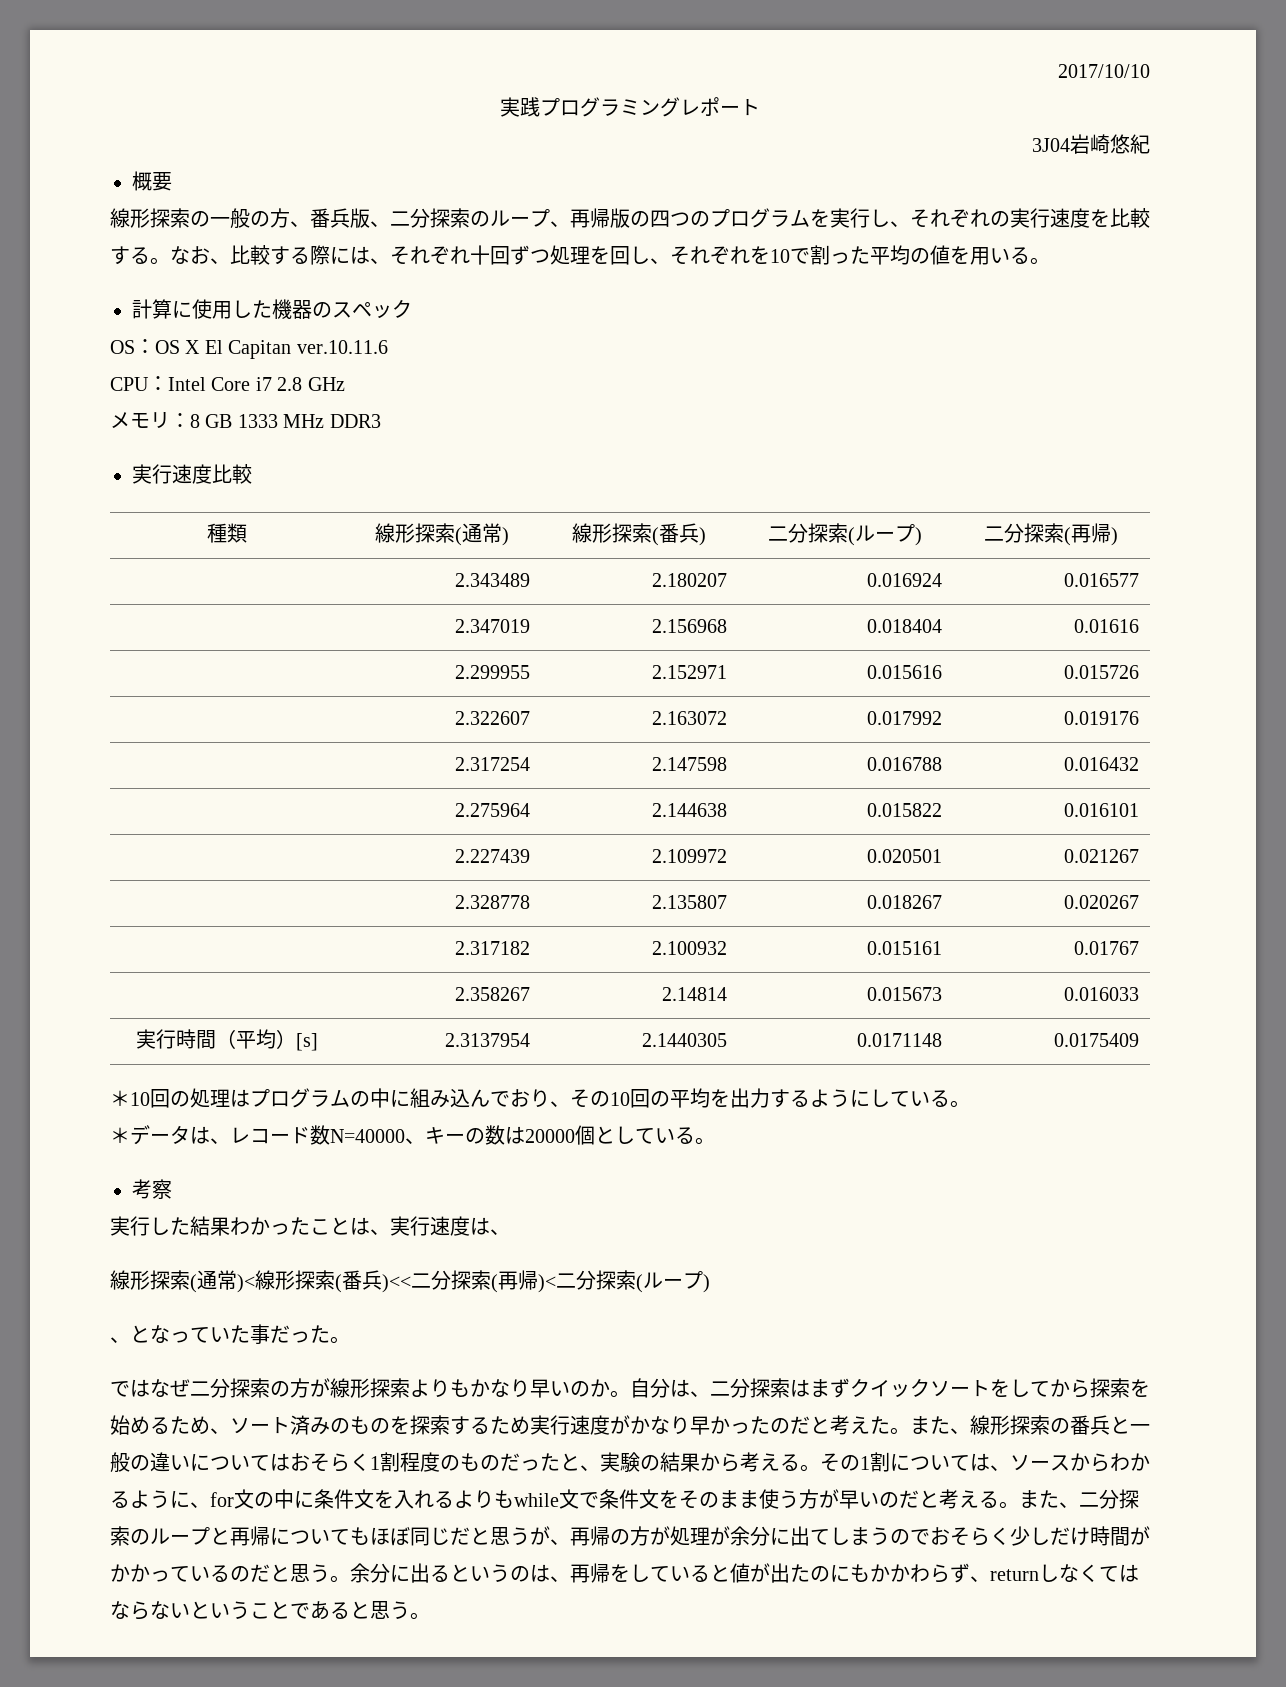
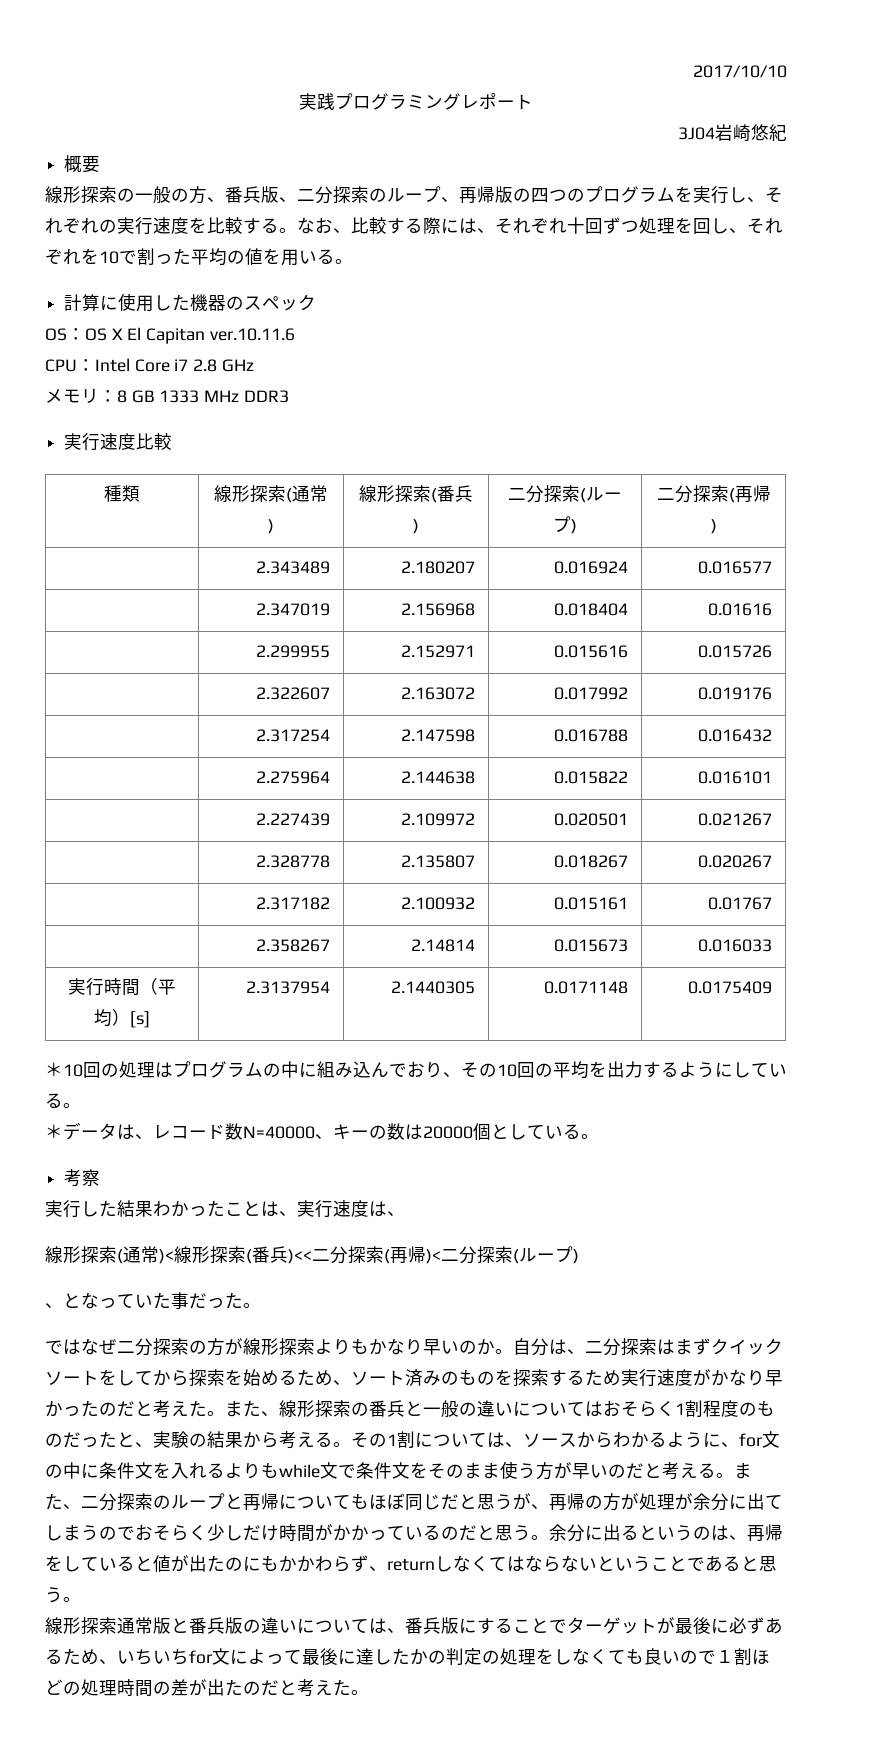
(430, 1616) none -> [45,1617,783,1635] [45,1648,770,1665] [45,1679,369,1697] // 線形探索通常版と番兵版の違いについては、番兵版にすることでターゲットが最後に必ずあるため、いちいちfor文によって最後に達したかの判定の処理をしなくても良いので１割ほどの処理時間の差が出たのだと考えた。

